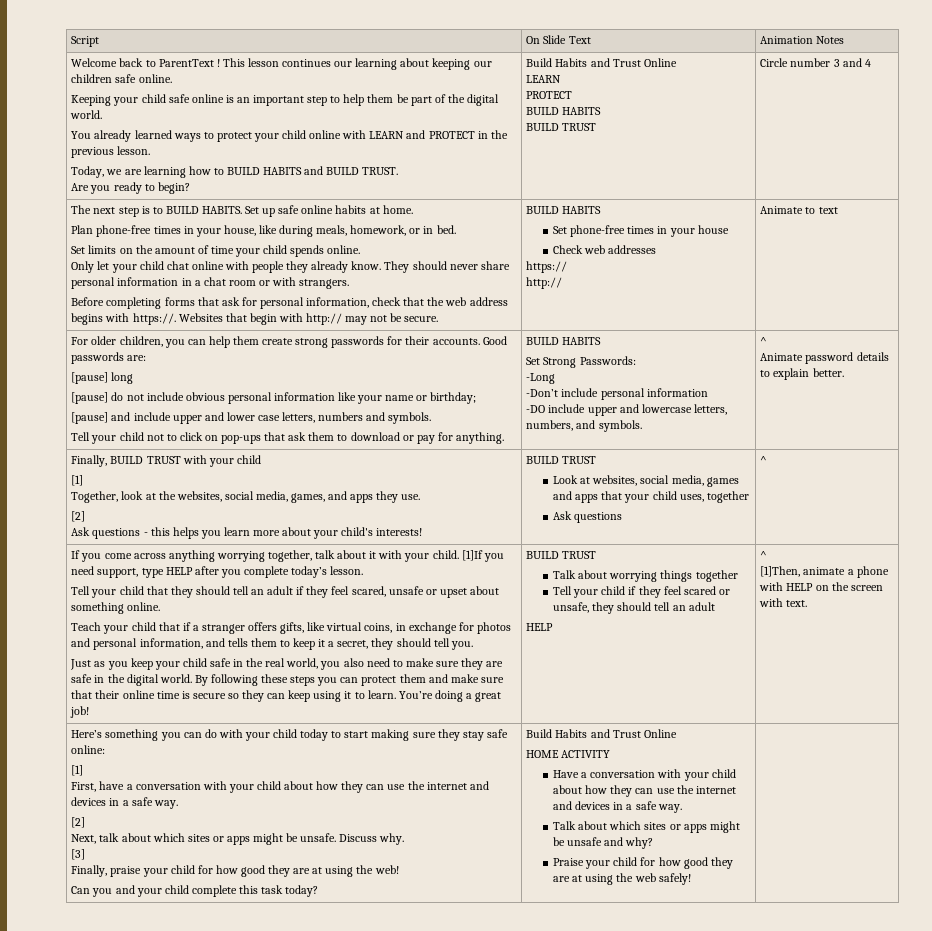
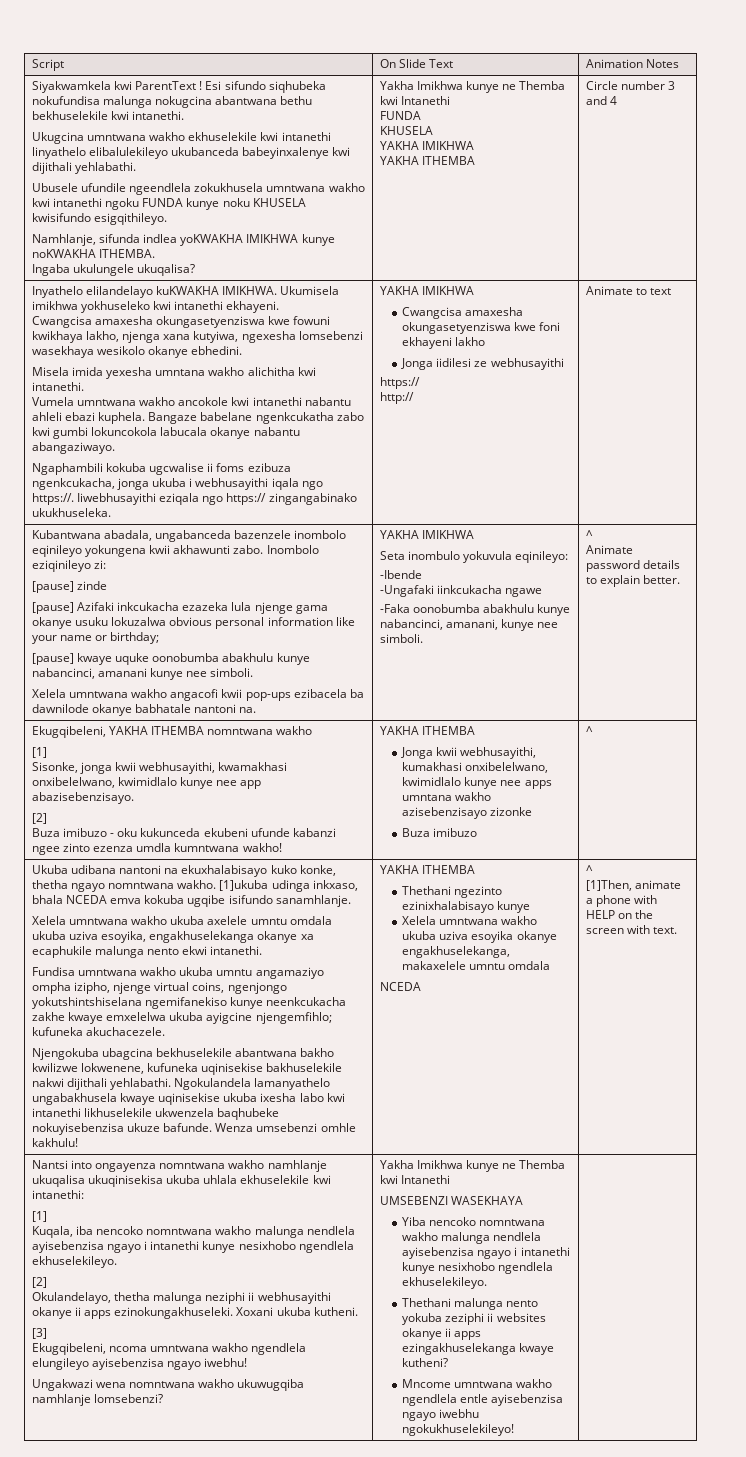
[71,58,492,70] [71,74,172,83] [71,94,499,106] [70,110,103,119] [71,130,508,142] [71,146,151,158] [71,166,399,178] [71,182,190,194] [526,58,677,67] [526,75,562,83] [526,91,573,99] [526,107,602,115] [526,123,597,131] Welcome back to ParentText ! This lesson continues our learning about keeping our children safe online. // Keeping your child safe online is an important step to help them be part of the digital world. // You already learned ways to protect your child online with LEARN and PROTECT in the previous lesson. // Today, we are learning how to BUILD HABITS and BUILD TRUST. // Are you ready to begin? | Build Habits and Trust Online // LEARN // PROTECT // BUILD HABITS // BUILD TRUST -> [31,81,326,93] [31,96,313,108] [31,111,185,120] [31,132,331,144] [31,147,351,159] [31,162,137,174] [31,183,365,195] [31,198,306,210] [31,213,168,225] [31,234,335,246] [31,249,156,258] [31,264,196,276] [379,81,566,93] [379,96,451,105] [379,111,421,120] [379,126,433,135] [379,141,475,150] [379,156,476,165] Siyakwamkela kwi ParentText ! Esi sifundo siqhubeka nokufundisa malunga nokugcina abantwana bethu bekhuselekile kwi intanethi. // Ukugcina umntwana wakho ekhuselekile kwi intanethi linyathelo elibalulekileyo ukubanceda babeyinxalenye kwi dijithali yehlabathi. // Ubusele ufundile ngeendlela zokukhusela umntwana wakho kwi intanethi ngoku FUNDA kunye noku KHUSELA kwisifundo esigqithileyo. // Namhlanje, sifunda indlea yoKWAKHA IMIKHWA kunye noKWAKHA ITHEMBA. // Ingaba ukulungele ukuqalisa? | Yakha Imikhwa kunye ne Themba kwi Intanethi // FUNDA // KHUSELA // YAKHA IMIKHWA // YAKHA ITHEMBA
[71,205,413,217] [71,225,456,237] [71,245,361,257] [71,261,510,273] [71,277,350,289] [71,297,508,309] [71,313,439,325] [526,206,602,214] [553,225,729,237] [553,245,657,254] The next step is to BUILD HABITS. Set up safe online habits at home. // Plan phone-free times in your house, like during meals, homework, or in bed. // Set limits on the amount of time your child spends online. // Only let your child chat online with people they already know. They should never share personal information in a chat room or with strangers. // Before completing forms that ask for personal information, check that the web address begins with https://. Websites that begin with http:// may not be secure. | BUILD HABITS // Set phone-free times in your house // Check web addresses -> [31,286,340,298] [31,301,280,313] [31,316,331,328] [31,331,363,343] [31,346,243,358] [31,367,316,379] [31,382,84,391] [31,397,351,406] [31,412,364,424] [31,427,300,439] [31,442,115,454] [31,463,291,475] [31,478,323,490] [31,493,357,505] [31,508,111,517] [379,286,475,295] [402,307,524,319] [402,322,561,334] [402,337,486,349] [401,358,564,370] Inyathelo elilandelayo kuKWAKHA IMIKHWA. Ukumisela imikhwa yokhuseleko kwi intanethi ekhayeni. // Cwangcisa amaxesha okungasetyenziswa kwe fowuni kwikhaya lakho, njenga xana kutyiwa, ngexesha lomsebenzi wasekhaya wesikolo okanye ebhedini. // Misela imida yexesha umntana wakho alichitha kwi intanethi. // Vumela umntwana wakho ancokole kwi intanethi nabantu ahleli ebazi kuphela. Bangaze babelane ngenkcukatha zabo kwi gumbi lokuncokola labucala okanye nabantu abangaziwayo. // Ngaphambili kokuba ugcwalise ii foms ezibuza ngenkcukacha, jonga ukuba i webhusayithi iqala ngo https://. Iiwebhusayithi eziqala ngo https:// zingangabinako ukukhuseleka. | YAKHA IMIKHWA // Cwangcisa amaxesha okungasetyenziswa kwe foni ekhayeni lakho // Jonga iidilesi ze webhusayithi
[71,336,507,348] [71,352,147,364] [71,372,134,384] [71,392,184,404] For older children, you can help them create strong passwords for their accounts. Good passwords are: // [pause] long // [pause] do not include -> [31,530,347,542] [31,545,319,557] [31,560,107,572] [31,581,108,593] [31,602,328,614] [31,617,167,629] Kubantwana abadala, ungabanceda bazenzele inombolo eqinileyo yokungena kwii akhawunti zabo. Inombolo eziqinileyo zi: // [pause] zinde // [pause] Azifaki inkcukacha ezazeka lula njenge gama okanye usuku lokuzalwa
[111,412,432,424] [71,432,504,444] [526,337,602,345] [526,356,636,368] [526,373,556,384] [526,388,708,400] [526,404,727,416] [526,420,642,432] and include upper and lower case letters, numbers and symbols. // Tell your child not to click on pop-ups that ask them to download or pay for anything. | BUILD HABITS // Set Strong Passwords: // -Long // -Don’t include personal information // -DO include upper and lowercase letters, numbers, and symbols. -> [77,653,310,665] [31,668,254,680] [31,689,364,701] [31,704,257,716] [379,530,475,539] [379,551,569,563] [379,570,422,579] [379,585,543,597] [379,604,571,616] [379,619,559,631] [379,634,423,643] kwaye uquke oonobumba abakhulu kunye nabancinci, amanani kunye nee simboli. // Xelela umntwana wakho angacofi kwii pop-ups ezibacela ba dawnilode okanye babhatale nantoni na. | YAKHA IMIKHWA // Seta inombulo yokuvula eqinileyo: // -Ibende // -Ungafaki iinkcukacha ngawe // -Faka oonobumba abakhulu kunye nabancinci, amanani, kunye nee simboli.
[71,455,261,467] [71,475,84,486] [71,491,421,503] [71,511,86,522] [71,527,423,539] [526,456,597,464] [553,475,739,487] [553,491,749,503] [553,511,623,523] [760,456,768,464] [71,550,504,562] [71,566,364,578] [71,586,499,598] [71,602,161,614] [71,622,511,634] [71,638,473,650] [70,658,504,670] [71,674,504,686] [71,690,502,702] [70,706,90,718] [526,551,597,559] [553,570,738,582] [553,586,730,598] [553,602,715,614] [526,623,554,631] Finally, BUILD TRUST with your child // [1] // Together, look at the websites, social media, games, and apps they use. // [2] // Ask questions - this helps you learn more about your child's interests! | BUILD TRUST // Look at websites, social media, games and apps that your child uses, together // Ask questions | ^ // If you come across anything worrying together, talk about it with your child. [1]If you need support, type HELP after you complete today’s lesson. // Tell your child that they should tell an adult if they feel scared, unsafe or upset about something online. // Teach your child that if a stranger offers gifts, like virtual coins, in exchange for photos and personal information, and tells them to keep it a secret, they should tell you. // Just as you keep your child safe in the real world, you also need to make sure they are safe in the digital world. By following these steps you can protect them and make sure that their online time is secure so they can keep using it to learn. You’re doing a great job! | BUILD TRUST // Talk about worrying things together // Tell your child if they feel scared or unsafe, they should tell an adult // HELP -> [31,726,313,738] [31,747,47,758] [31,762,288,774] [31,777,262,789] [31,792,134,804] [31,813,47,824] [31,828,336,837] [31,843,282,855] [379,726,476,735] [401,747,537,759] [402,762,549,773] [402,777,552,789] [402,792,492,801] [402,807,533,819] [402,828,478,837] [585,726,593,735] [31,865,336,877] [31,880,358,892] [31,895,351,907] [31,916,332,925] [31,931,314,943] [31,946,263,958] [31,967,324,979] [31,982,287,994] [31,997,347,1009] [31,1012,332,1024] [31,1027,166,1036] [31,1048,335,1060] [31,1063,343,1075] [31,1078,331,1090] [31,1093,345,1105] [31,1108,280,1120] [31,1123,356,1135] [31,1138,78,1147] [379,865,476,874] [402,886,503,898] [402,901,531,913] [402,916,538,925] [402,931,557,943] [402,946,511,958] [402,961,551,970] [379,982,421,991] Ekugqibeleni, YAKHA ITHEMBA nomntwana wakho // [1] // Sisonke, jonga kwii webhusayithi, kwamakhasi onxibelelwano, kwimidlalo kunye nee app abazisebenzisayo. // [2] // Buza imibuzo - oku kukunceda ekubeni ufunde kabanzi ngee zinto ezenza umdla kumntwana wakho! | YAKHA ITHEMBA // Jonga kwii webhusayithi, kumakhasi onxibelelwano, kwimidlalo kunye nee apps umntana wakho azisebenzisayo zizonke // Buza imibuzo | ^ // Ukuba udibana nantoni na ekuxhalabisayo kuko konke, thetha ngayo nomntwana wakho. [1]ukuba udinga inkxaso, bhala NCEDA emva kokuba ugqibe isifundo sanamhlanje. // Xelela umntwana wakho ukuba axelele umntu omdala ukuba uziva esoyika, engakhuselekanga okanye xa ecaphukile malunga nento ekwi intanethi. // Fundisa umntwana wakho ukuba umntu angamaziyo ompha izipho, njenge virtual coins, ngenjongo yokutshintshiselana ngemifanekiso kunye neenkcukacha zakhe kwaye emxelelwa ukuba ayigcine njengemfihlo; kufuneka akuchacezele. // Njengokuba ubagcina bekhuselekile abantwana bakho kwilizwe lokwenene, kufuneka uqinisekise bakhuselekile nakwi dijithali yehlabathi. Ngokulandela lamanyathelo ungabakhusela kwaye uqinisekise ukuba ixesha labo kwi intanethi likhuselekile ukwenzela baqhubeke nokuyisebenzisa ukuze bafunde. Wenza umsebenzi omhle kakhulu! | YAKHA ITHEMBA // Thethani ngezinto ezinixhalabisayo kunye // Xelela umntwana wakho ukuba uziva esoyika okanye engakhuselekanga, makaxelele umntu omdala // NCEDA
[71,729,508,741] [71,745,106,754] [71,765,84,776] [71,781,489,793] [71,797,178,809] [71,817,86,828] [71,833,405,845] [71,849,86,860] [71,865,399,877] [71,885,319,897] [526,729,677,738] [526,750,611,758] [553,769,736,781] [553,785,736,797] [553,801,682,813] [553,821,740,833] [553,837,654,849] [553,857,733,869] [553,873,691,885] Here’s something you can do with your child today to start making sure they stay safe online: // [1] // First, have a conversation with your child about how they can use the internet and devices in a safe way. // [2] // Next, talk about which sites or apps might be unsafe. Discuss why. // [3] // Finally, praise your child for how good they are at using the web! // Can you and your child complete this task today? | Build Habits and Trust Online // HOME ACTIVITY // Have a conversation with your child about how they can use the internet and devices in a safe way. // Talk about which sites or apps might be unsafe and why? // Praise your child for how good they are at using the web safely! -> [31,1160,327,1172] [31,1175,331,1187] [31,1190,84,1199] [31,1211,47,1222] [31,1226,355,1238] [31,1241,354,1253] [31,1256,117,1268] [31,1277,47,1288] [31,1292,331,1304] [31,1307,358,1319] [31,1328,47,1339] [31,1343,307,1355] [31,1358,248,1370] [31,1379,305,1391] [31,1394,164,1406] [379,1160,566,1172] [379,1175,451,1184] [379,1196,524,1205] [402,1217,546,1226] [402,1232,542,1244] [402,1247,570,1259] [402,1262,554,1274] [402,1277,488,1289] [402,1298,539,1310] [402,1313,546,1325] [402,1328,482,1340] [402,1343,555,1355] [402,1358,449,1367] [402,1379,553,1388] [402,1394,564,1406] [402,1409,480,1421] [402,1424,515,1436] Nantsi into ongayenza nomntwana wakho namhlanje ukuqalisa ukuqinisekisa ukuba uhlala ekhuselekile kwi intanethi: // [1] // Kuqala, iba nencoko nomntwana wakho malunga nendlela ayisebenzisa ngayo i intanethi kunye nesixhobo ngendlela ekhuselekileyo. // [2] // Okulandelayo, thetha malunga neziphi ii webhusayithi okanye ii apps ezinokungakhuseleki. Xoxani ukuba kutheni. // [3] // Ekugqibeleni, ncoma umntwana wakho ngendlela elungileyo ayisebenzisa ngayo iwebhu! // Ungakwazi wena nomntwana wakho ukuwugqiba namhlanje lomsebenzi? | Yakha Imikhwa kunye ne Themba kwi Intanethi // UMSEBENZI WASEKHAYA // Yiba nencoko nomntwana wakho malunga nendlela ayisebenzisa ngayo i intanethi kunye nesixhobo ngendlela ekhuselekileyo. // Thethani malunga nento yokuba zeziphi ii websites okanye ii apps ezingakhuselekanga kwaye kutheni? // Mncome umntwana wakho ngendlela entle ayisebenzisa ngayo iwebhu ngokukhuselekileyo!

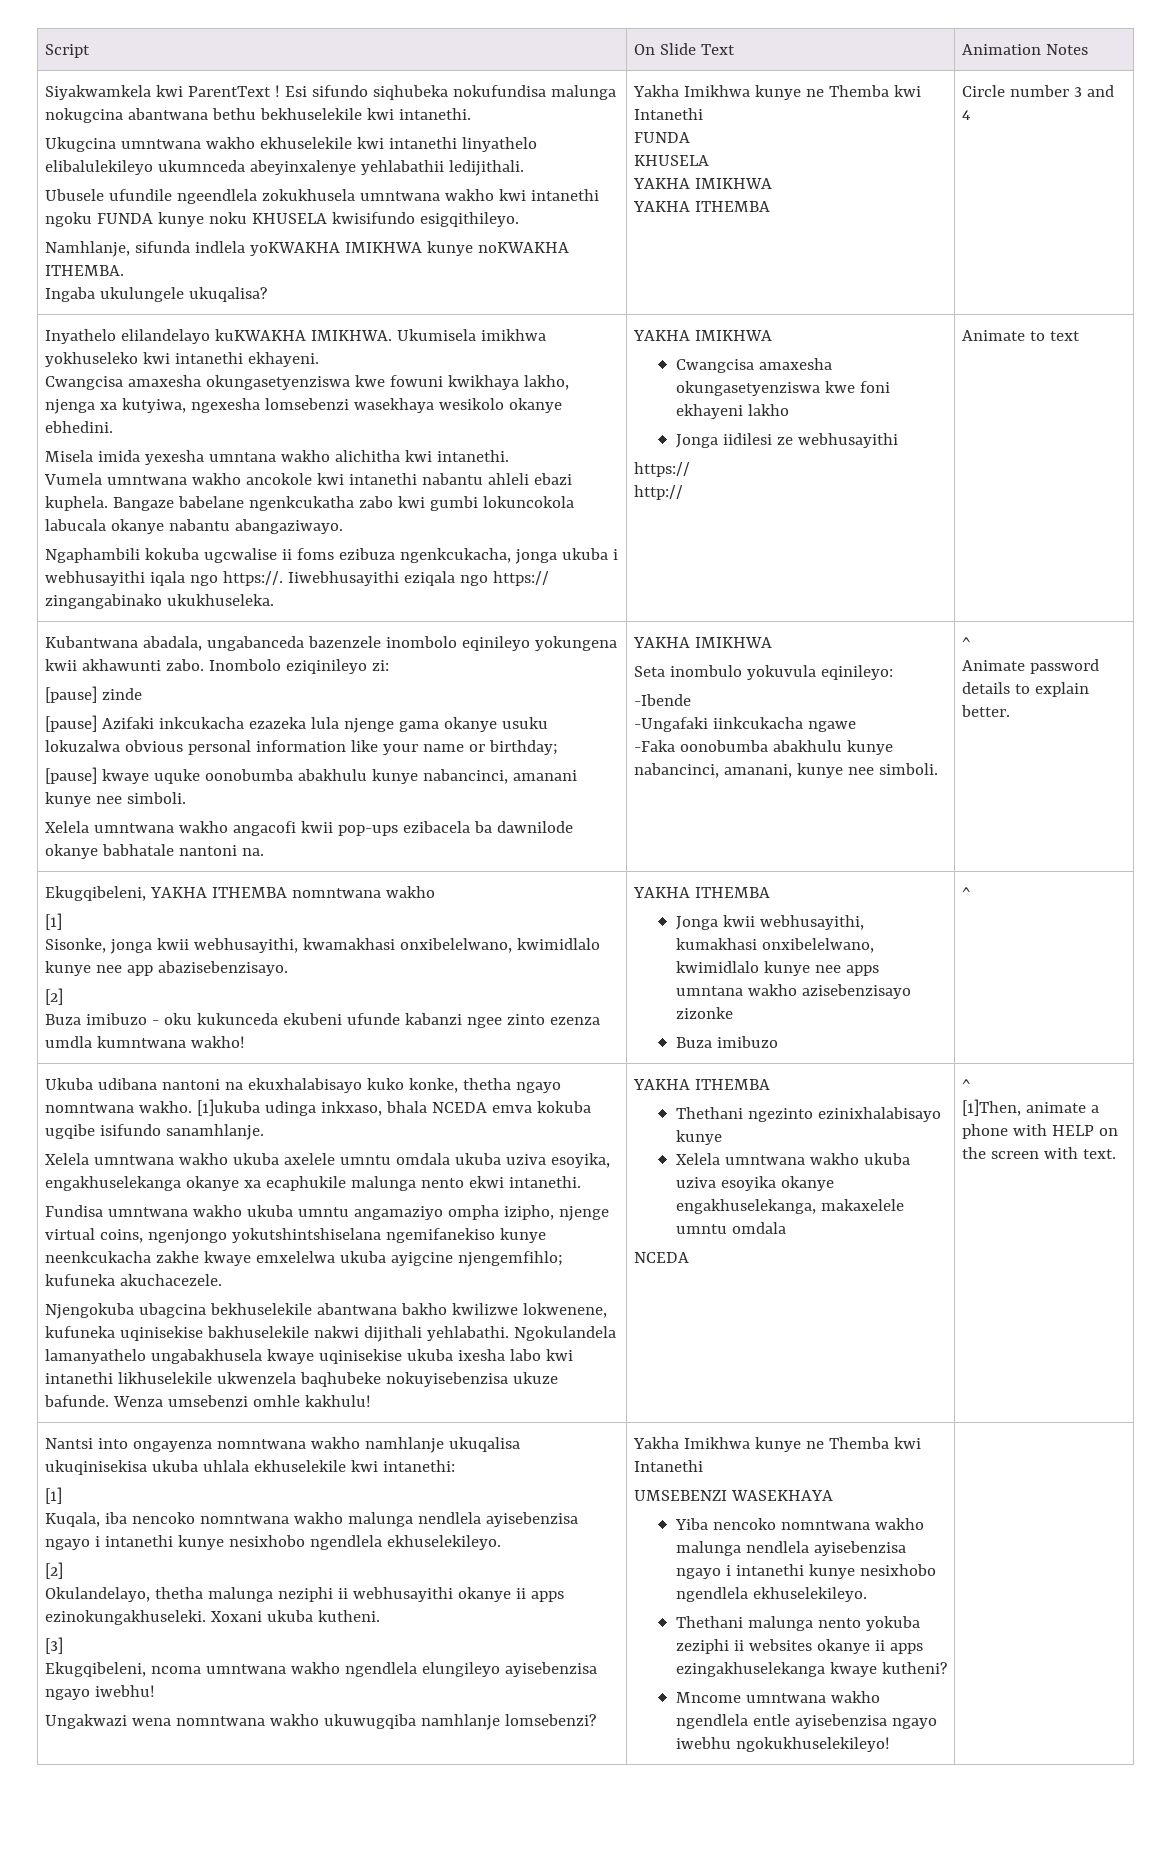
[171,147,351,159] [31,162,137,174] ukubanceda babeyinxalenye kwi dijithali yehlabathi. -> [157,160,524,176] ukumnceda abeyinxalenye yehlabathii ledijithali.
[143,234,178,243] indlea -> [194,241,245,253] indlela
[163,334,191,340] xana -> [99,402,117,410] xa

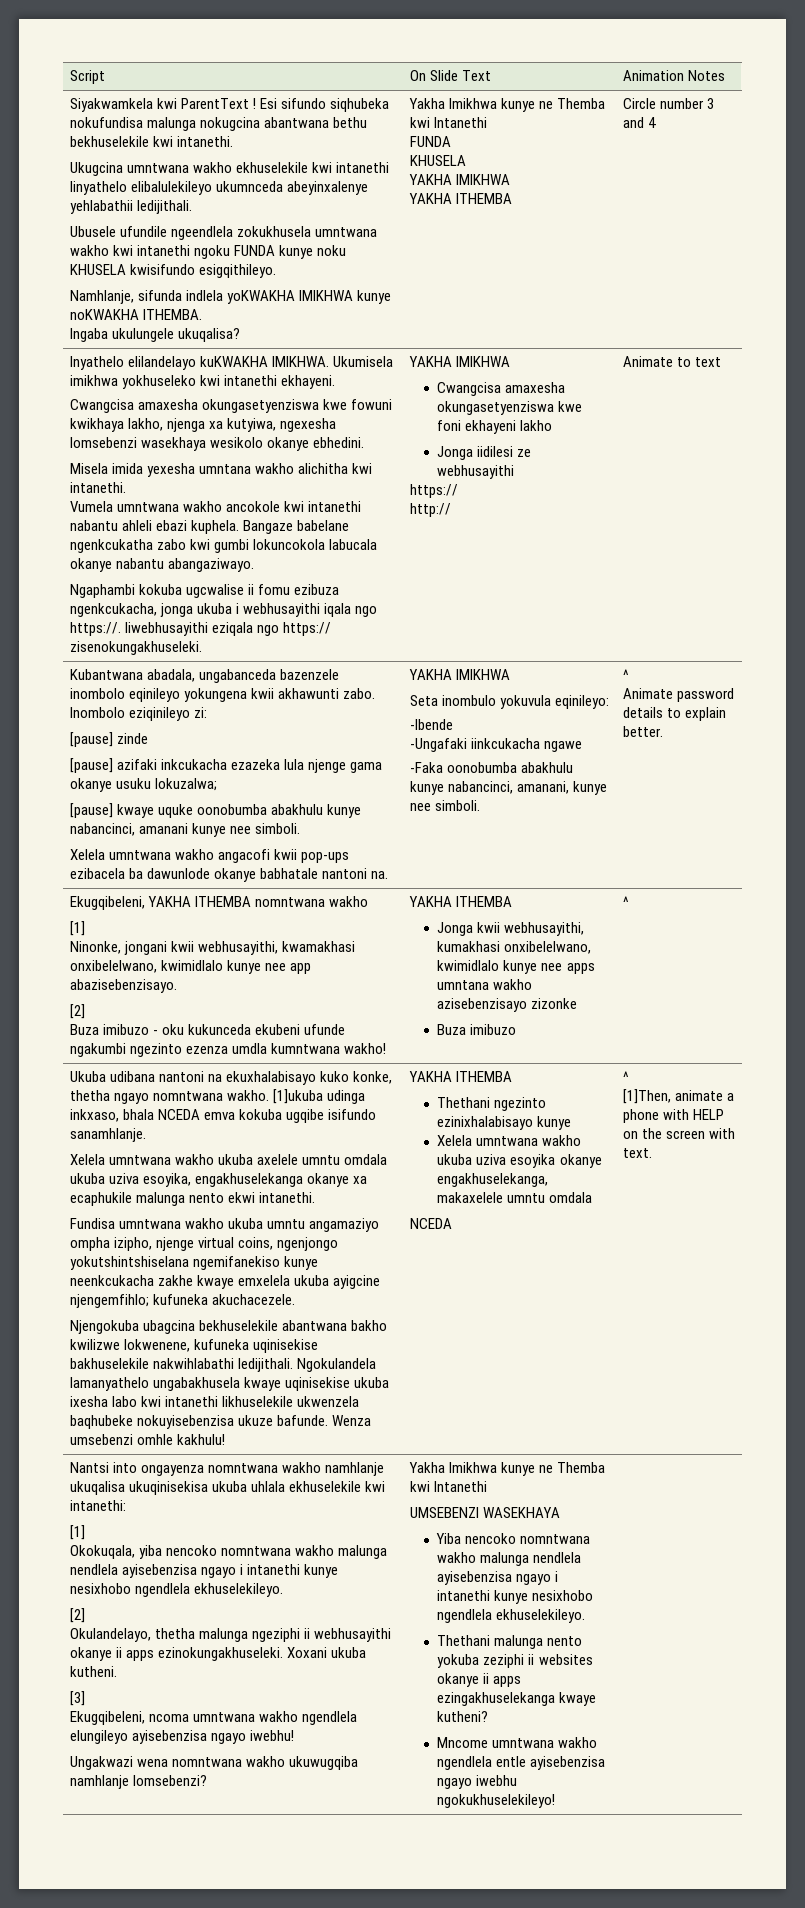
[44,548,140,563] Ngaphambili -> [69,584,135,598] Ngaphambi
[296,548,334,560] foms -> [257,584,290,595] fomu
[44,594,274,609] zingangabinako ukukhuseleka. -> [69,641,202,655] zisenokungakhuseleki.
[101,717,154,729] Azifaki -> [116,759,157,770] azifaki
[44,740,558,755] lokuzalwa obvious personal information like your name or birthday; -> [154,778,217,791] lokuzalwa;
[496,821,573,833] dawnilode -> [146,868,210,879] dawunlode
[44,938,152,954] Sisonke, jonga -> [69,941,167,955] Ninonke, jongani
[404,1013,545,1028] kabanzi ngee zinto -> [69,1043,182,1057] ngakumbi ngezinto
[255,1251,335,1263] emxelelwa -> [237,1275,290,1286] emxelela
[313,1326,509,1342] nakwi dijithali yehlabathi. -> [152,1358,293,1372] nakwihlabathi ledijithali.
[44,1512,127,1527] Kuqala, iba -> [69,1545,162,1559] Okokuqala, yiba
[277,1587,333,1602] neziphi -> [251,1628,300,1642] ngeziphi

